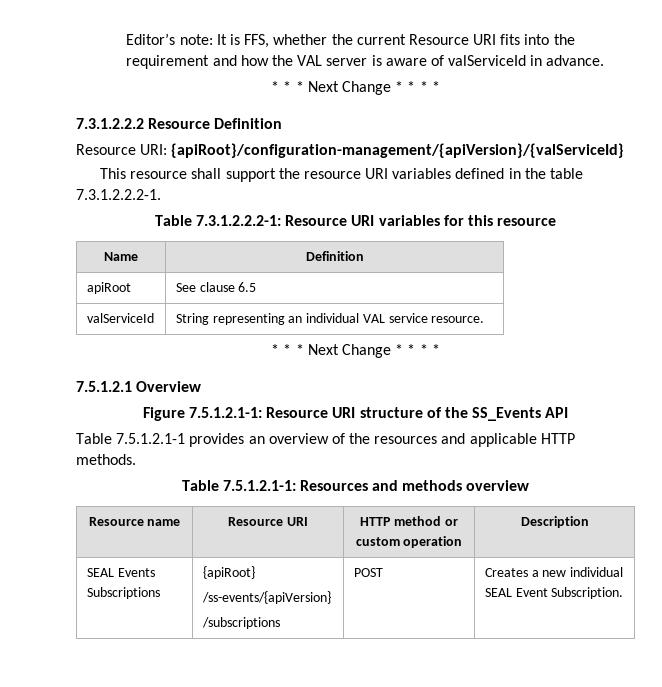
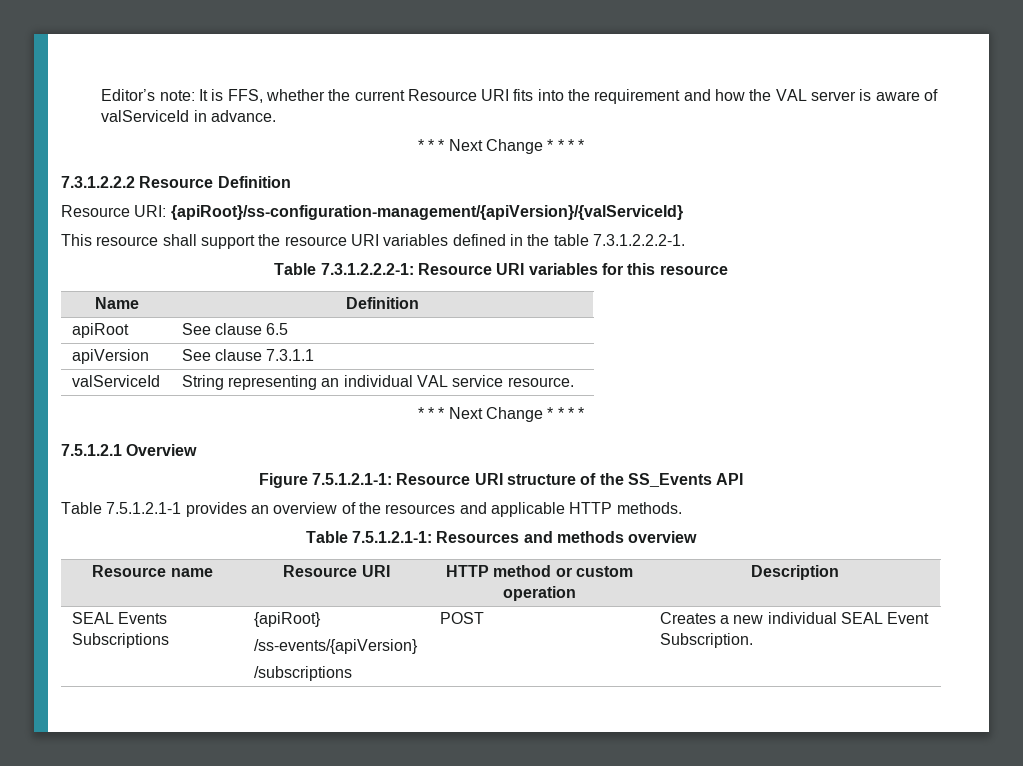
[171,143,625,158] {apiRoot}/configuration-management/{apiVersion}/{valServiceId} -> [170,205,683,220] {apiRoot}/ss-configuration-management/{apiVersion}/{valServiceId}
(257, 287) none -> [71,349,149,364] [181,349,315,361] // apiVersion | See clause 7.3.1.1

